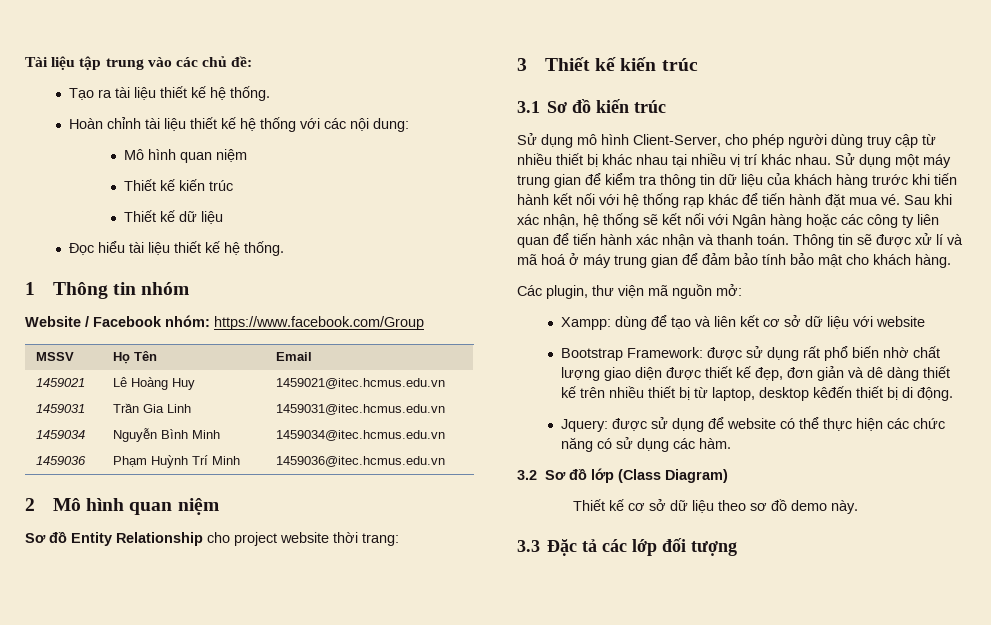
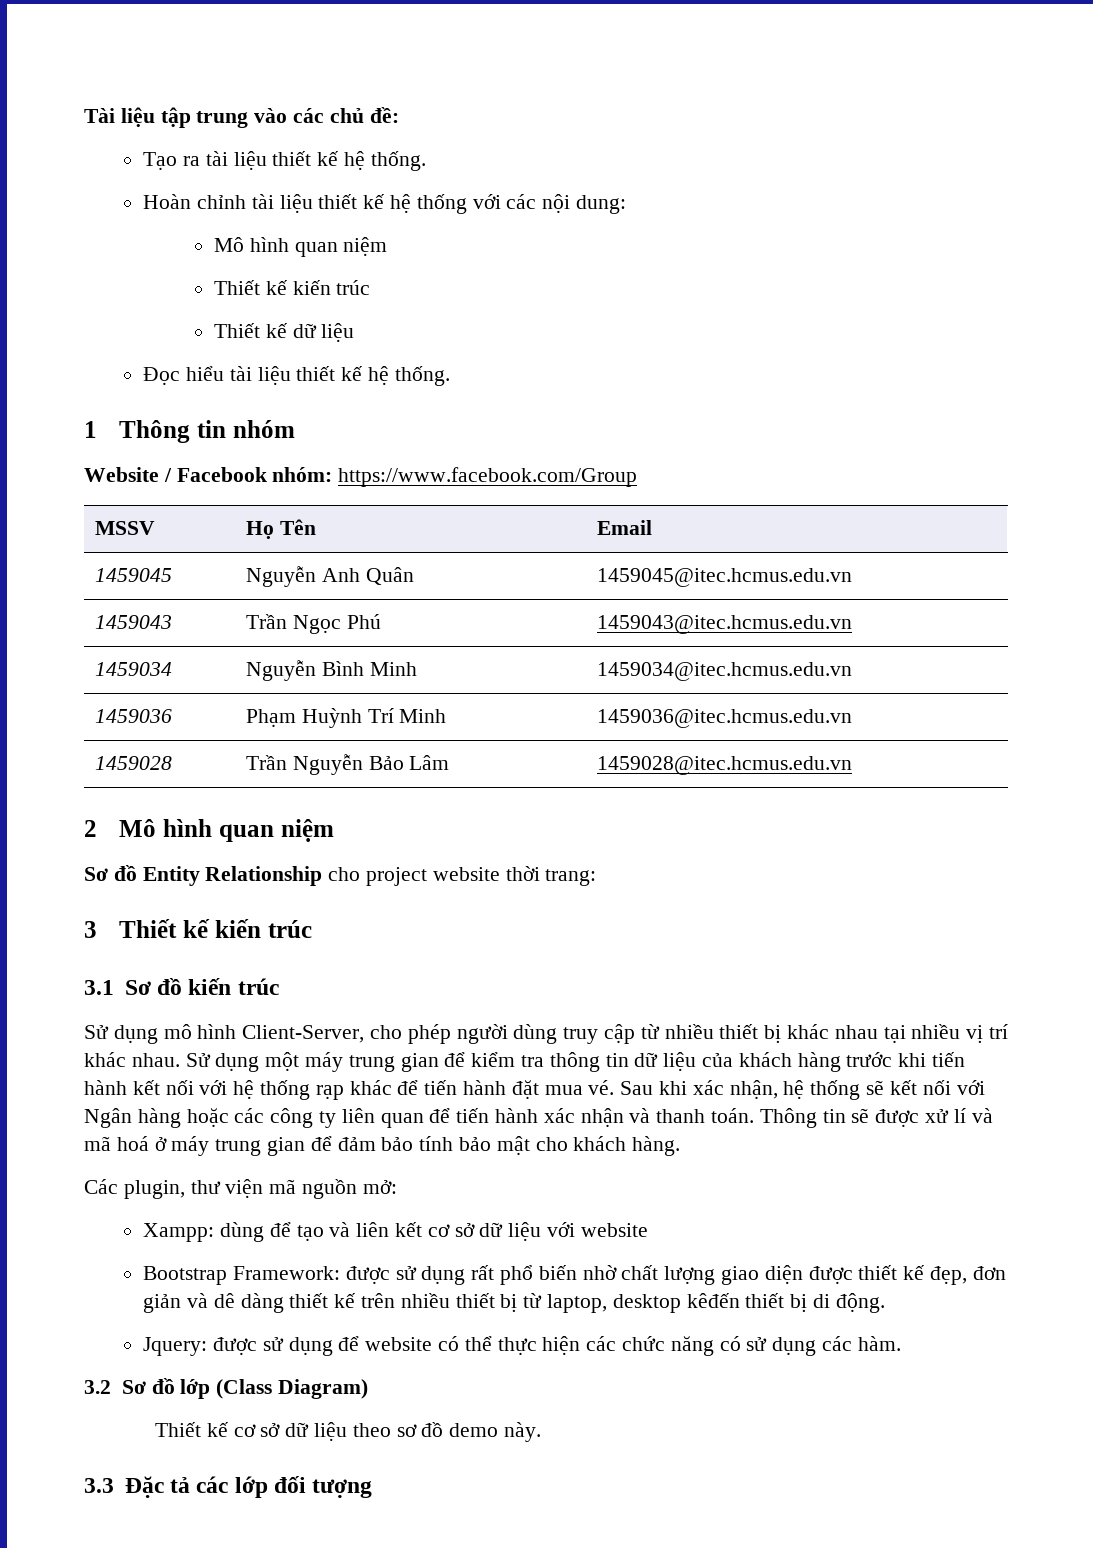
[35,378,85,387] [112,377,195,390] [275,378,445,389] [35,404,85,413] [112,403,191,413] [275,404,445,415] 1459021 | Lê Hoàng Huy | 1459021@itec.hcmus.edu.vn // 1459031 | Trần Gia Linh | 1459031@itec.hcmus.edu.vn -> [95,568,173,582] [246,566,414,587] [597,568,853,587] [95,615,173,629] [246,614,381,634] [597,615,853,634] 1459045 | Nguyễn Anh Quân | 1459045@itec.hcmus.edu.vn // 1459043 | Trần Ngọc Phú | 1459043@itec.hcmus.edu.vn
(445, 461) none -> [95,756,173,770] [246,754,450,775] [597,756,853,775] // 1459028 | Trần Nguyễn Bảo Lâm | 1459028@itec.hcmus.edu.vn

